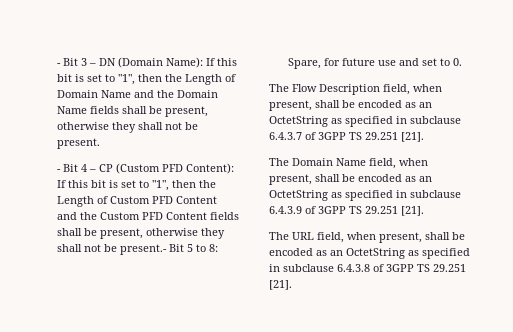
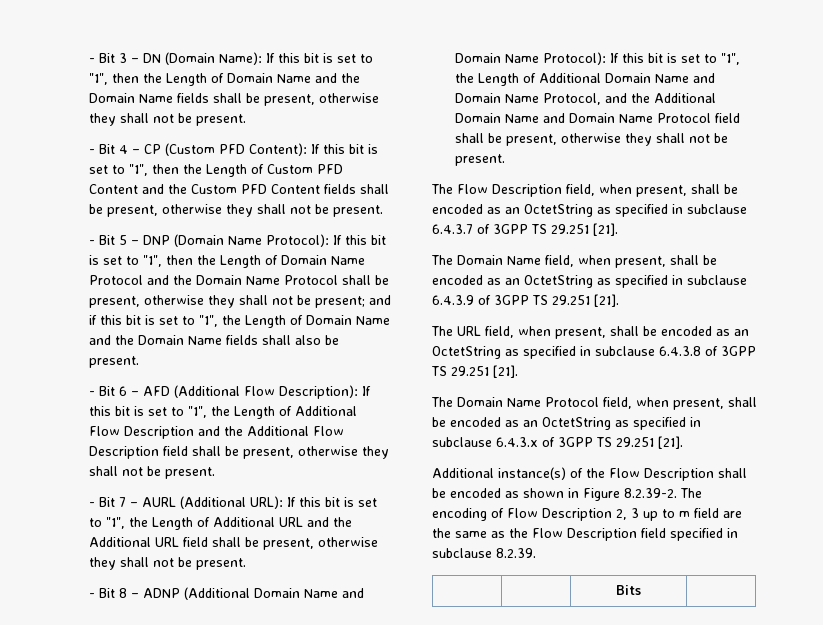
[119,244,218,255] [287,58,462,69] present.- Bit 5 to 8: Spare, for future use and set to 0. -> [332,205,383,217] [88,234,386,247] [88,255,365,268] [88,275,389,285] [88,295,391,308] [88,315,390,328] [88,335,339,345] [88,356,139,368] [88,385,371,399] [88,406,357,419] [88,426,344,439] [88,446,389,459] [88,466,215,479] [88,496,377,509] [88,517,352,530] [88,537,378,550] [88,557,246,570] [88,587,364,600] [454,52,740,65] [454,73,715,86] [454,93,716,105] [454,113,740,123] [454,133,728,146] [454,154,505,166] present. // - Bit 5 – DNP (Domain Name Protocol): If this bit is set to "1", then the Length of Domain Name Protocol and the Domain Name Protocol shall be present, otherwise they shall not be present; and if this bit is set to "1", the Length of Domain Name and the Domain Name fields shall also be present. // - Bit 6 – AFD (Additional Flow Description): If this bit is set to "1", the Length of Additional Flow Description and the Additional Flow Description field shall be present, otherwise they shall not be present. // - Bit 7 – AURL (Additional URL): If this bit is set to "1", the Length of Additional URL and the Additional URL field shall be present, otherwise they shall not be present. // - Bit 8 – ADNP (Additional Domain Name and Domain Name Protocol): If this bit is set to "1", the Length of Additional Domain Name and Domain Name Protocol, and the Additional Domain Name and Domain Name Protocol field shall be present, otherwise they shall not be present.
(292, 285) none -> [431,397,757,410] [432,417,701,430] [432,436,683,449] [432,467,747,481] [432,488,702,501] [432,508,742,521] [432,528,738,541] [432,548,536,558] [616,585,641,595] // The Domain Name Protocol field, when present, shall be encoded as an OctetString as specified in subclause 6.4.3.x of 3GPP TS 29.251 [21]. // Additional instance(s) of the Flow Description shall be encoded as shown in Figure 8.2.39-2. The encoding of Flow Description 2, 3 up to m field are the same as the Flow Description field specified in subclause 8.2.39. // | | Bits |

